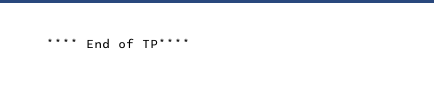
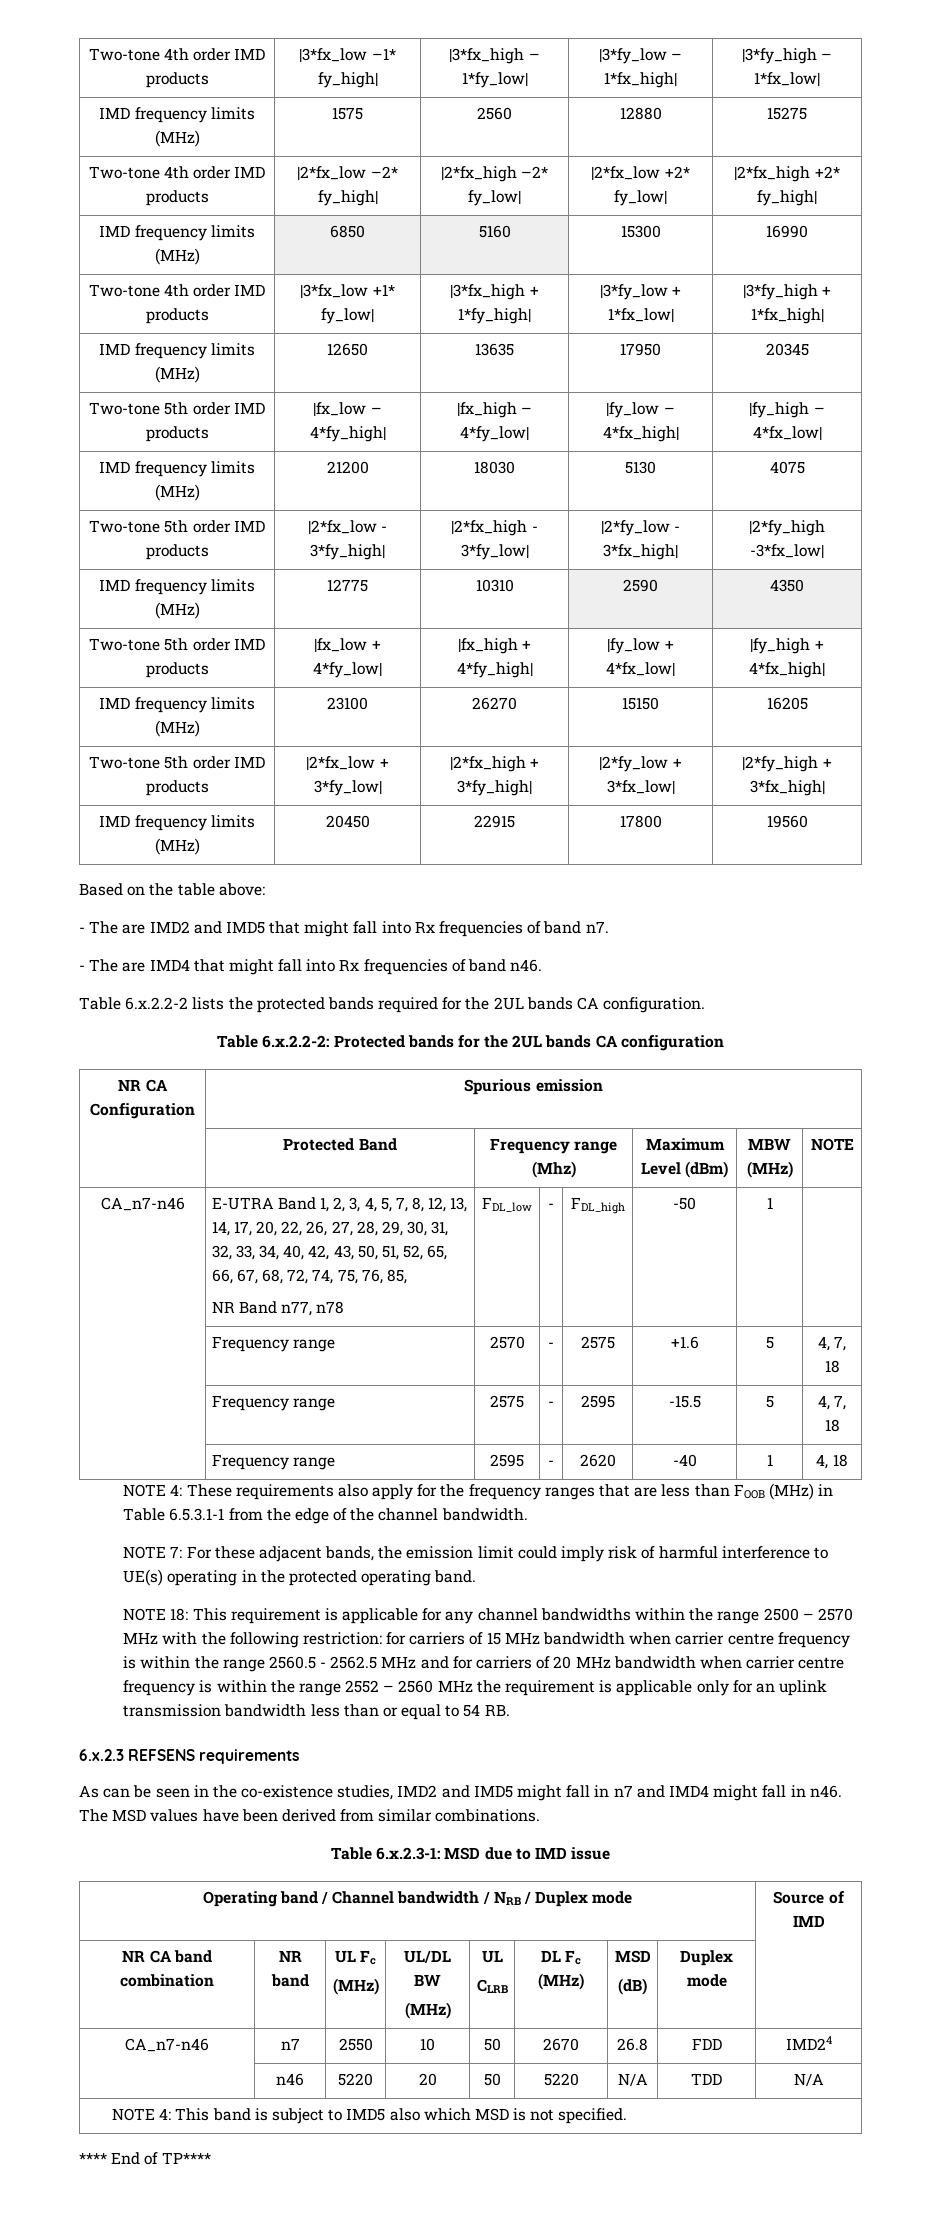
(46, 43) none -> [88,48,266,61] [145,72,209,88] [299,48,396,63] [317,72,378,88] [449,48,540,64] [461,72,528,88] [598,48,683,64] [604,72,677,88] [741,48,833,64] [754,72,820,87] [99,107,255,123] [154,130,200,147] [332,107,363,120] [477,107,512,120] [619,107,662,120] [767,107,807,120] [88,166,266,179] [145,190,209,206] [297,166,398,181] [317,190,378,206] [440,166,549,182] [468,190,521,206] [591,166,690,181] [614,190,667,206] [734,166,840,182] [757,190,817,206] [99,225,255,241] [154,248,200,265] [330,225,365,238] [478,225,511,238] [620,225,661,238] [766,225,808,238] [88,284,266,297] [145,308,209,324] [300,284,395,299] [321,308,374,324] [450,284,539,300] [458,308,531,324] [599,284,682,300] [607,308,674,323] [742,284,832,300] [750,308,824,324] [99,343,255,359] [154,366,200,383] [327,343,368,356] [475,343,514,356] [620,343,661,356] [765,343,809,356] [89,402,265,415] [145,426,209,442] [313,402,382,417] [309,426,386,442] [456,402,533,418] [460,426,529,442] [606,402,675,418] [602,426,679,442] [749,402,825,418] [752,426,822,441] [99,461,255,477] [154,484,200,501] [326,461,369,474] [474,461,515,474] [625,461,656,474] [769,461,805,474] [89,520,265,533] [145,544,209,560] [307,520,388,535] [310,544,385,560] [451,520,538,536] [460,544,529,560] [600,520,681,536] [603,544,678,560] [749,520,825,536] [750,544,824,559] [99,579,255,595] [154,602,200,619] [327,579,368,592] [475,579,514,592] [623,579,658,592] [770,579,804,592] [89,638,265,651] [145,662,209,678] [314,638,381,653] [313,662,382,678] [457,638,532,654] [456,662,533,678] [607,638,674,654] [606,662,675,677] [750,638,824,654] [749,662,825,678] [99,697,255,713] [154,720,200,737] [327,697,368,710] [472,697,517,710] [622,697,659,710] [766,697,808,710] [89,756,265,769] [145,780,209,796] [306,756,389,771] [313,780,382,796] [449,756,540,772] [457,780,532,796] [599,756,682,772] [606,780,675,795] [742,756,832,772] [749,780,825,796] [99,815,255,831] [154,838,200,855] [325,815,370,828] [474,815,515,828] [619,815,662,828] [766,815,808,828] [79,883,265,896] [79,921,609,937] [79,959,543,975] [79,997,706,1013] [217,1035,724,1051] [118,1079,168,1092] [90,1103,195,1119] [464,1079,603,1095] [283,1138,397,1151] [489,1138,618,1154] [531,1161,576,1178] [645,1138,725,1151] [640,1161,729,1178] [748,1138,791,1150] [746,1161,793,1178] [810,1138,854,1151] [100,1197,185,1211] [211,1197,468,1212] [211,1221,449,1236] [211,1245,448,1260] [211,1269,407,1284] [211,1301,345,1316] [482,1197,532,1212] [548,1203,554,1209] [570,1197,625,1214] [673,1197,696,1210] [766,1197,773,1209] [211,1336,335,1352] [489,1336,525,1349] [548,1342,554,1348] [580,1336,615,1349] [670,1336,699,1349] [765,1336,774,1349] [817,1336,847,1351] [824,1360,840,1373] [211,1395,335,1411] [490,1395,524,1408] [548,1401,554,1407] [580,1395,615,1408] [668,1395,701,1408] [765,1395,774,1408] [817,1395,847,1410] [824,1419,840,1432] [211,1454,335,1470] [490,1454,524,1467] [548,1460,554,1466] [579,1454,616,1467] [672,1454,697,1467] [766,1454,773,1466] [816,1454,848,1469] [123,1483,834,1500] [123,1508,528,1524] [123,1546,828,1562] [123,1569,477,1586] [123,1608,853,1624] [123,1632,850,1648] [123,1656,845,1672] [123,1680,828,1696] [123,1704,510,1720] [79,1749,300,1764] [79,1785,842,1801] [79,1809,541,1822] [330,1847,611,1860] [202,1891,633,1907] [773,1891,845,1904] [792,1915,825,1927] [122,1950,212,1963] [120,1974,214,1987] [278,1950,302,1962] [270,1974,309,1987] [334,1950,377,1965] [332,1978,379,1995] [404,1950,451,1963] [414,1974,441,1986] [404,2002,451,2019] [481,1950,503,1963] [476,1979,508,1993] [540,1950,582,1965] [538,1973,584,1990] [614,1950,651,1963] [618,1978,647,1995] [680,1950,733,1966] [686,1974,727,1987] [125,2038,209,2052] [280,2038,300,2050] [338,2038,373,2051] [420,2038,435,2051] [483,2038,501,2051] [543,2038,579,2051] [617,2038,648,2051] [691,2038,722,2050] [785,2036,832,2050] [276,2073,304,2086] [338,2073,373,2086] [418,2073,437,2086] [483,2073,501,2086] [543,2073,579,2086] [617,2073,648,2086] [691,2073,722,2085] [793,2073,824,2086] [112,2108,628,2124] Two-tone 4th order IMD products | |3*fx_low –1* fy_high| | |3*fx_high – 1*fy_low| | |3*fy_low – 1*fx_high| | |3*fy_high – 1*fx_low| // IMD frequency limits (MHz) | 1575 | 2560 | 12880 | 15275 // Two-tone 4th order IMD products | |2*fx_low –2* fy_high| | |2*fx_high –2* fy_low| | |2*fx_low +2* fy_low| | |2*fx_high +2* fy_high| // IMD frequency limits (MHz) | 6850 | 5160 | 15300 | 16990 // Two-tone 4th order IMD products | |3*fx_low +1* fy_low| | |3*fx_high + 1*fy_high| | |3*fy_low + 1*fx_low| | |3*fy_high + 1*fx_high| // IMD frequency limits (MHz) | 12650 | 13635 | 17950 | 20345 // Two-tone 5th order IMD products | |fx_low – 4*fy_high| | |fx_high – 4*fy_low| | |fy_low – 4*fx_high| | |fy_high – 4*fx_low| // IMD frequency limits (MHz) | 21200 | 18030 | 5130 | 4075 // Two-tone 5th order IMD products | |2*fx_low - 3*fy_high| | |2*fx_high - 3*fy_low| | |2*fy_low - 3*fx_high| | |2*fy_high -3*fx_low| // IMD frequency limits (MHz) | 12775 | 10310 | 2590 | 4350 // Two-tone 5th order IMD products | |fx_low + 4*fy_low| | |fx_high + 4*fy_high| | |fy_low + 4*fx_low| | |fy_high + 4*fx_high| // IMD frequency limits (MHz) | 23100 | 26270 | 15150 | 16205 // Two-tone 5th order IMD products | |2*fx_low + 3*fy_low| | |2*fx_high + 3*fy_high| | |2*fy_low + 3*fx_low| | |2*fy_high + 3*fx_high| // IMD frequency limits (MHz) | 20450 | 22915 | 17800 | 19560 // Based on the table above: // - The are IMD2 and IMD5 that might fall into Rx frequencies of band n7. // - The are IMD4 that might fall into Rx frequencies of band n46. // Table 6.x.2.2-2 lists the protected bands required for the 2UL bands CA configuration. // Table 6.x.2.2-2: Protected bands for the 2UL bands CA configuration // NR CA Configuration | Spurious emission // | Protected Band | Frequency range (Mhz) | Maximum Level (dBm) | MBW (MHz) | NOTE // CA_n7-n46 | E-UTRA Band 1, 2, 3, 4, 5, 7, 8, 12, 13, 14, 17, 20, 22, 26, 27, 28, 29, 30, 31, 32, 33, 34, 40, 42, 43, 50, 51, 52, 65, 66, 67, 68, 72, 74, 75, 76, 85, // NR Band n77, n78 | FDL_low | - | FDL_high | -50 | 1 | // | Frequency range | 2570 | - | 2575 | +1.6 | 5 | 4, 7, 18 // | Frequency range | 2575 | - | 2595 | -15.5 | 5 | 4, 7, 18 // | Frequency range | 2595 | - | 2620 | -40 | 1 | 4, 18 // NOTE 4: These requirements also apply for the frequency ranges that are less than FOOB (MHz) in Table 6.5.3.1-1 from the edge of the channel bandwidth. // NOTE 7: For these adjacent bands, the emission limit could imply risk of harmful interference to UE(s) operating in the protected operating band. // NOTE 18: This requirement is applicable for any channel bandwidths within the range 2500 – 2570 MHz with the following restriction: for carriers of 15 MHz bandwidth when carrier centre frequency is within the range 2560.5 - 2562.5 MHz and for carriers of 20 MHz bandwidth when carrier centre frequency is within the range 2552 – 2560 MHz the requirement is applicable only for an uplink transmission bandwidth less than or equal to 54 RB. // 6.x.2.3 REFSENS requirements // As can be seen in the co-existence studies, IMD2 and IMD5 might fall in n7 and IMD4 might fall in n46. The MSD values have been derived from similar combinations. // Table 6.x.2.3-1: MSD due to IMD issue // Operating band / Channel bandwidth / NRB / Duplex mode | Source of IMD // NR CA band combination | NR band | UL Fc // (MHz) | UL/DL BW // (MHz) | UL // CLRB | DL Fc (MHz) | MSD // (dB) | Duplex mode | // CA_n7-n46 | n7 | 2550 | 10 | 50 | 2670 | 26.8 | FDD | IMD24 // | n46 | 5220 | 20 | 50 | 5220 | N/A | TDD | N/A // NOTE 4: This band is subject to IMD5 also which MSD is not specified. //

